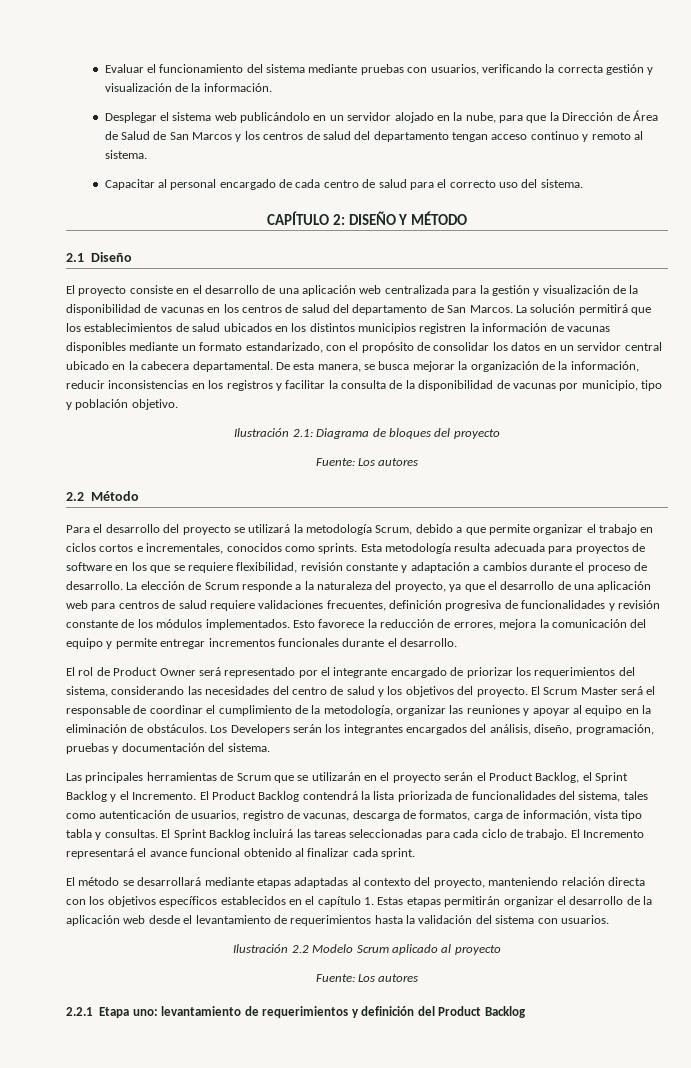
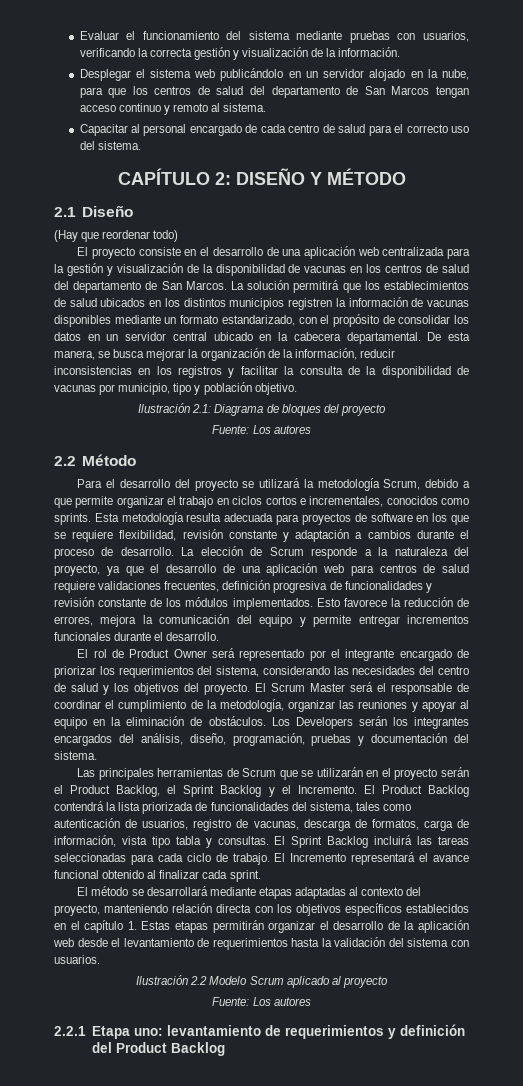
[549,110,658,121] [104,131,449,142] la Dirección de Área de Salud de San Marcos y los centros de salud del departamento -> [132,86,430,98] los centros de salud del departamento de San Marcos
(132, 257) none -> [54,230,179,242] // (Hay que reordenar todo)

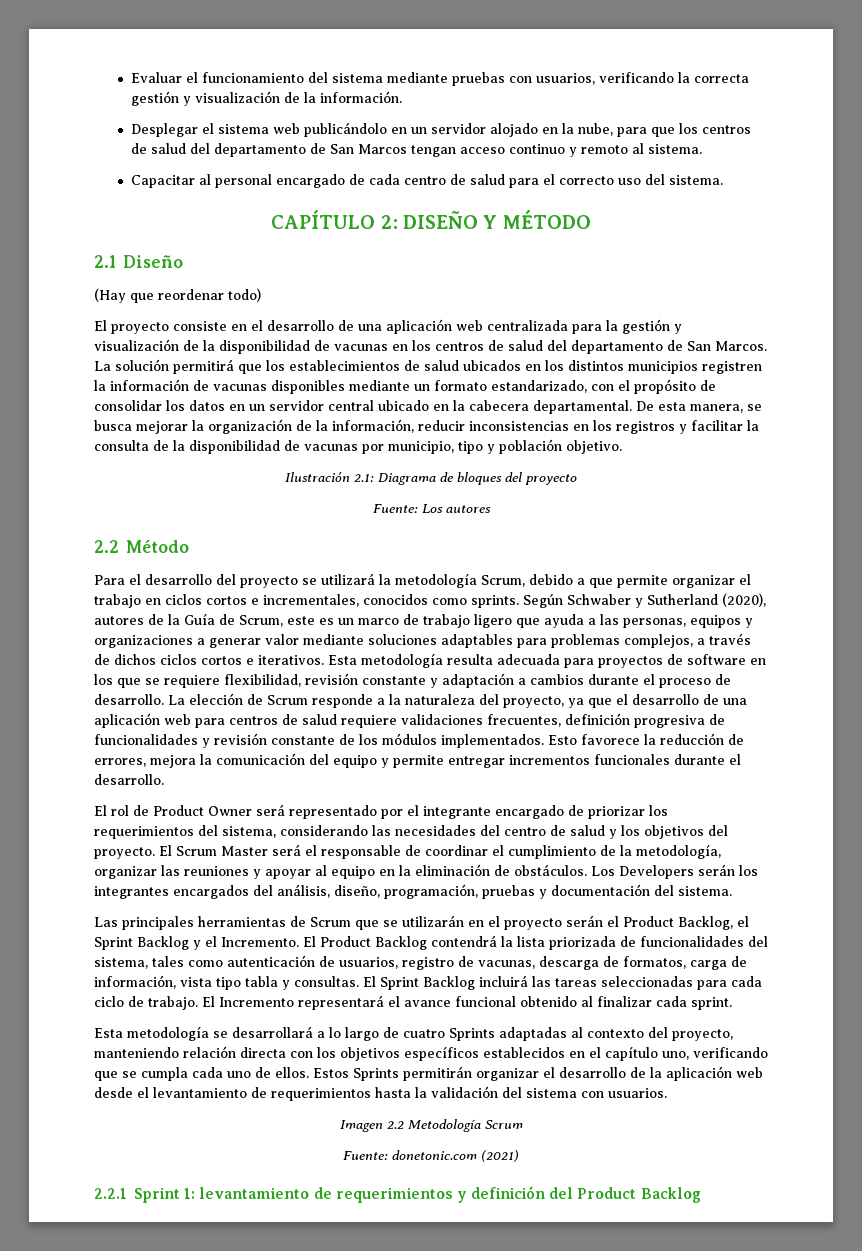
(91, 519) none -> [523,593,766,608] [94,613,753,628] [94,633,751,648] [94,654,324,665] Según Schwaber y Sutherland (2020), autores de la Guía de Scrum, este es un marco de trabajo ligero que ayuda a las personas, equipos y organizaciones a generar valor mediante soluciones adaptables para problemas complejos, a través de dichos ciclos cortos e iterativos.
[77,886,292,899] El método se desarrollará mediante etapas -> [94,1026,495,1041] Esta metodología se desarrollará a lo largo de cuatro Sprints
[127,921,208,933] 1. Estas etapas -> [662,1047,768,1060] [94,1067,399,1081] uno, verificando que se cumpla cada uno de ellos. Estos Sprints
[136,975,388,988] [212,997,311,1006] Ilustración 2.2 Modelo Scrum aplicado al proyecto // Fuente: Los autores -> [339,1119,523,1132] [343,1150,519,1162] Imagen 2.2 Metodología Scrum // Fuente: donetonic.com (2021)
[91,1026,163,1039] Etapa uno: -> [134,1187,196,1203] Sprint 1:

